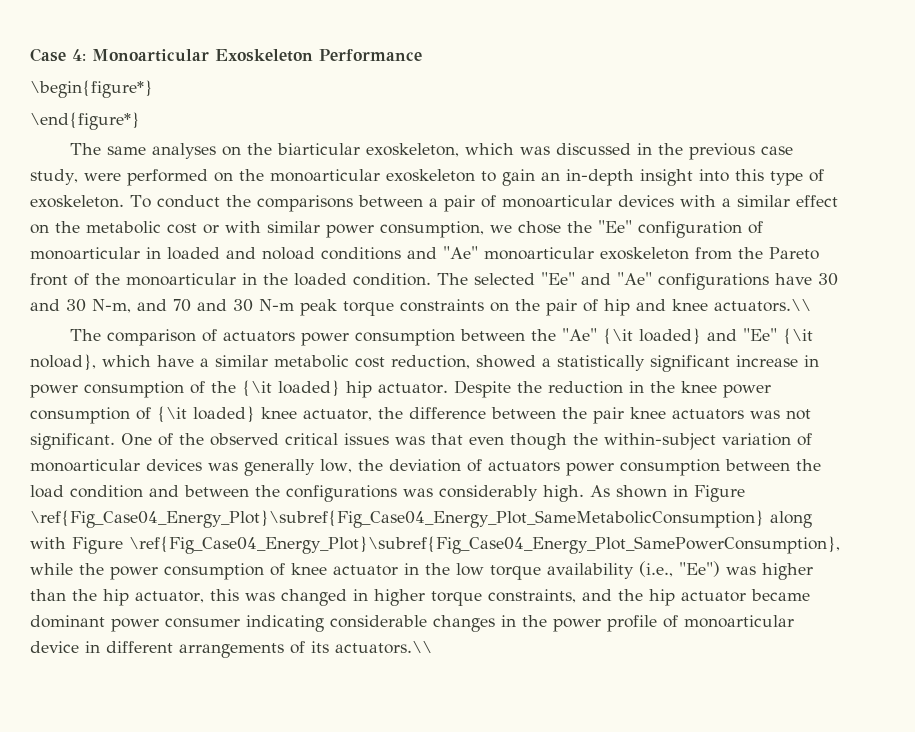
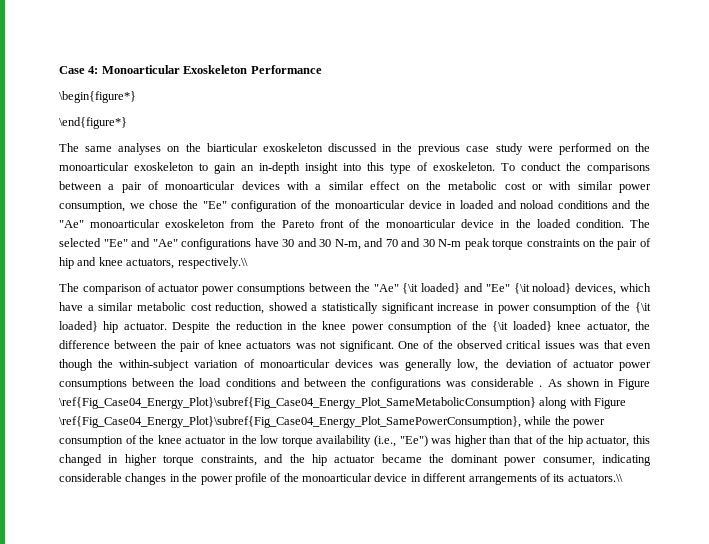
[366,143,551,157] exoskeleton, which was -> [262,143,323,152] exoskeleton
[30,169,78,185] study, -> [495,143,523,155] study
[30,247,140,260] monoarticular -> [315,200,442,209] the monoarticular device
(437, 253) none -> [635,200,650,209] the
(236, 279) none -> [461,219,495,228] device
[714,299,811,312] actuators.\\ -> [126,257,248,269] actuators, respectively.\\
[223,329,456,346] actuators power consumption -> [158,284,306,295] actuator power consumptions
[30,354,96,371] noload}, -> [532,283,617,295] noload} devices,
(151, 413) none -> [471,321,487,330] the
(624, 415) none -> [203,340,215,349] of
[487,459,720,476] actuators power consumption -> [572,360,652,371] [59,379,127,390] actuator power consumptions
[70,485,143,498] condition -> [225,378,276,387] conditions
[439,485,584,502] considerably high. -> [471,378,543,387] considerable .
(285, 569) none -> [139,435,155,444] the
(66, 595) none -> [514,435,547,444] that of
[245,592,275,601] was -> (651, 439) none
(810, 595) none -> [428,454,444,463] the
[165,618,240,628] consumer -> [542,457,595,466] consumer,
(678, 621) none -> [283,473,299,482] the

